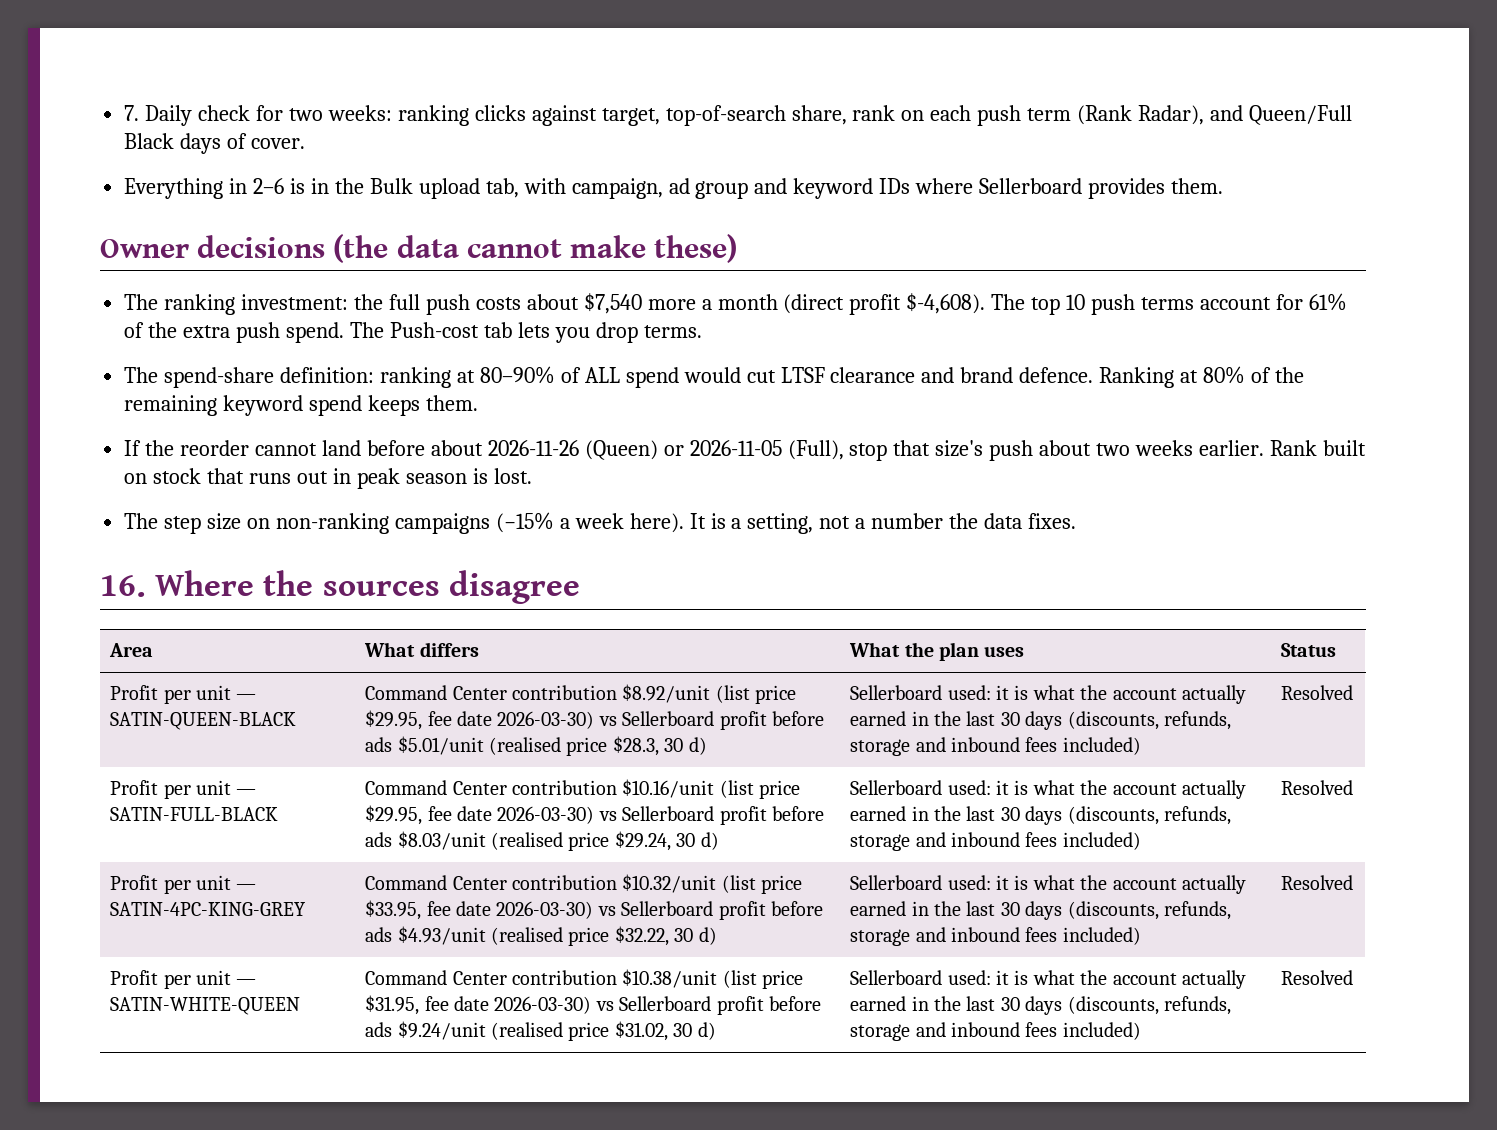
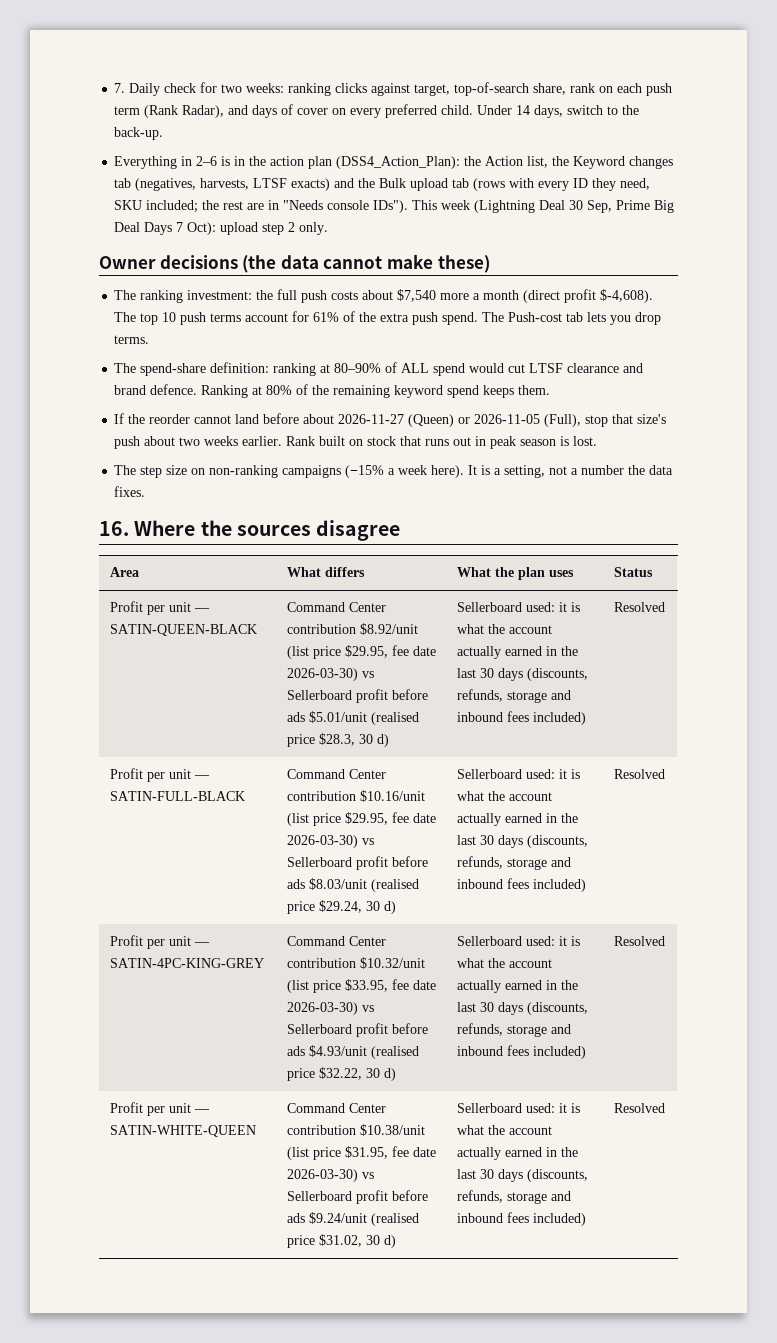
[1249,105,1353,125] [124,133,306,154] Queen/Full Black days of cover. -> [252,104,640,118] [114,127,164,140] days of cover on every preferred child. Under 14 days, switch to the back-up.
[369,178,1224,199] Bulk upload tab, with campaign, ad group and keyword IDs where Sellerboard provides them. -> [270,156,674,169] [114,178,651,191] [114,200,675,213] [114,222,329,235] action plan (DSS4_Action_Plan): the Action list, the Keyword changes tab (negatives, harvests, LTSF exacts) and the Bulk upload tab (rows with every ID they need, SKU included; the rest are in "Needs console IDs"). This week (Lightning Deal 30 Sep, Prime Big Deal Days 7 Oct): upload step 2 only.
[487,440,579,456] 2026-11-26 -> [338,414,405,424] 2026-11-27

